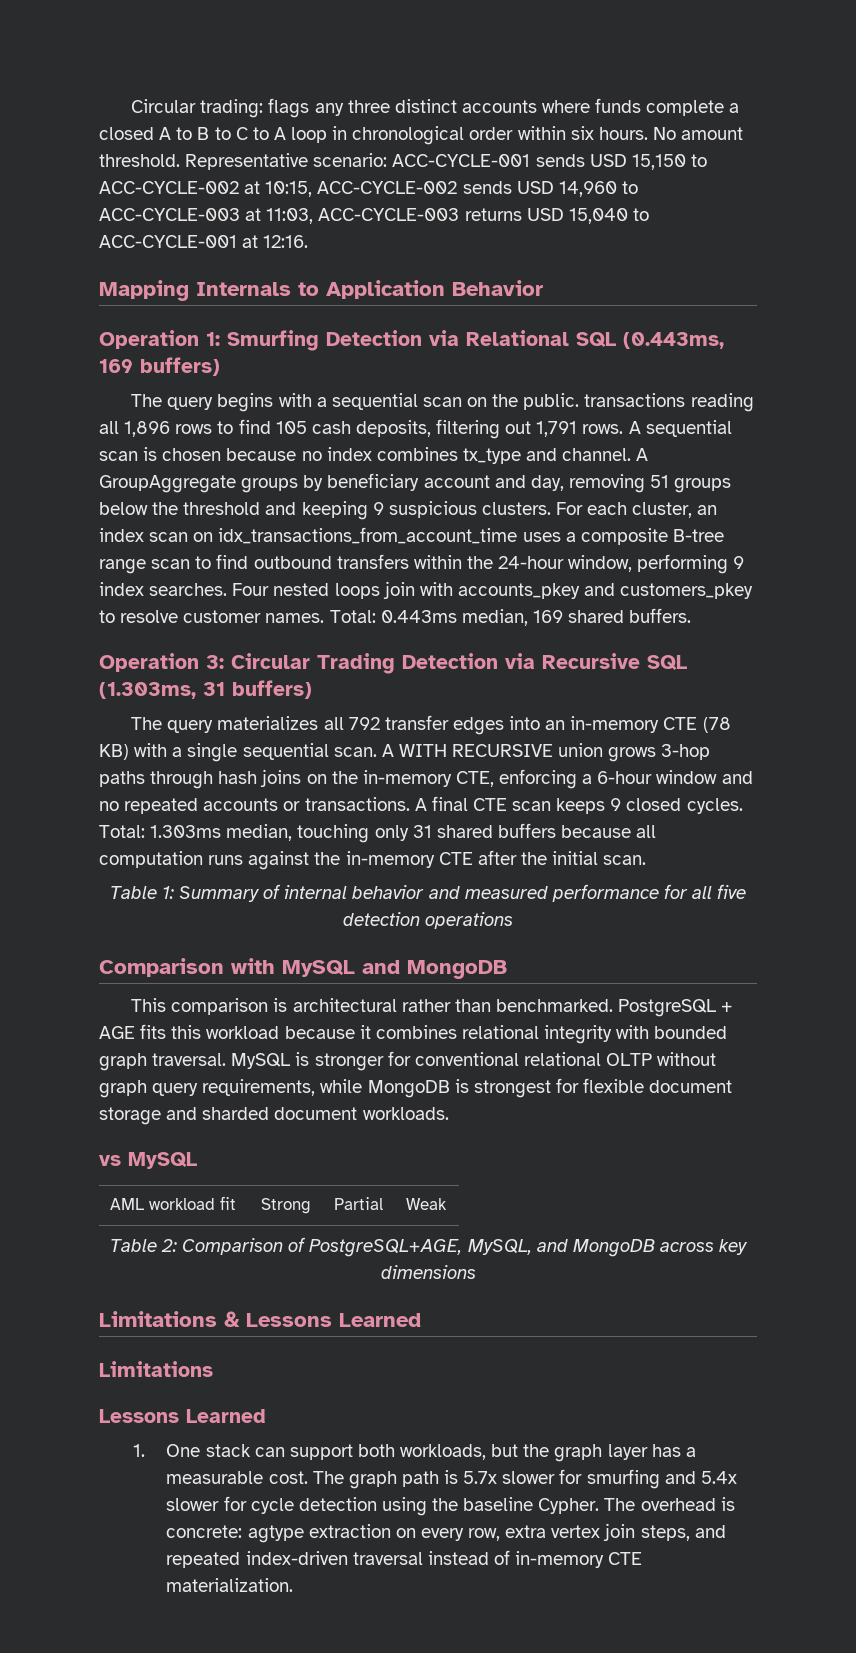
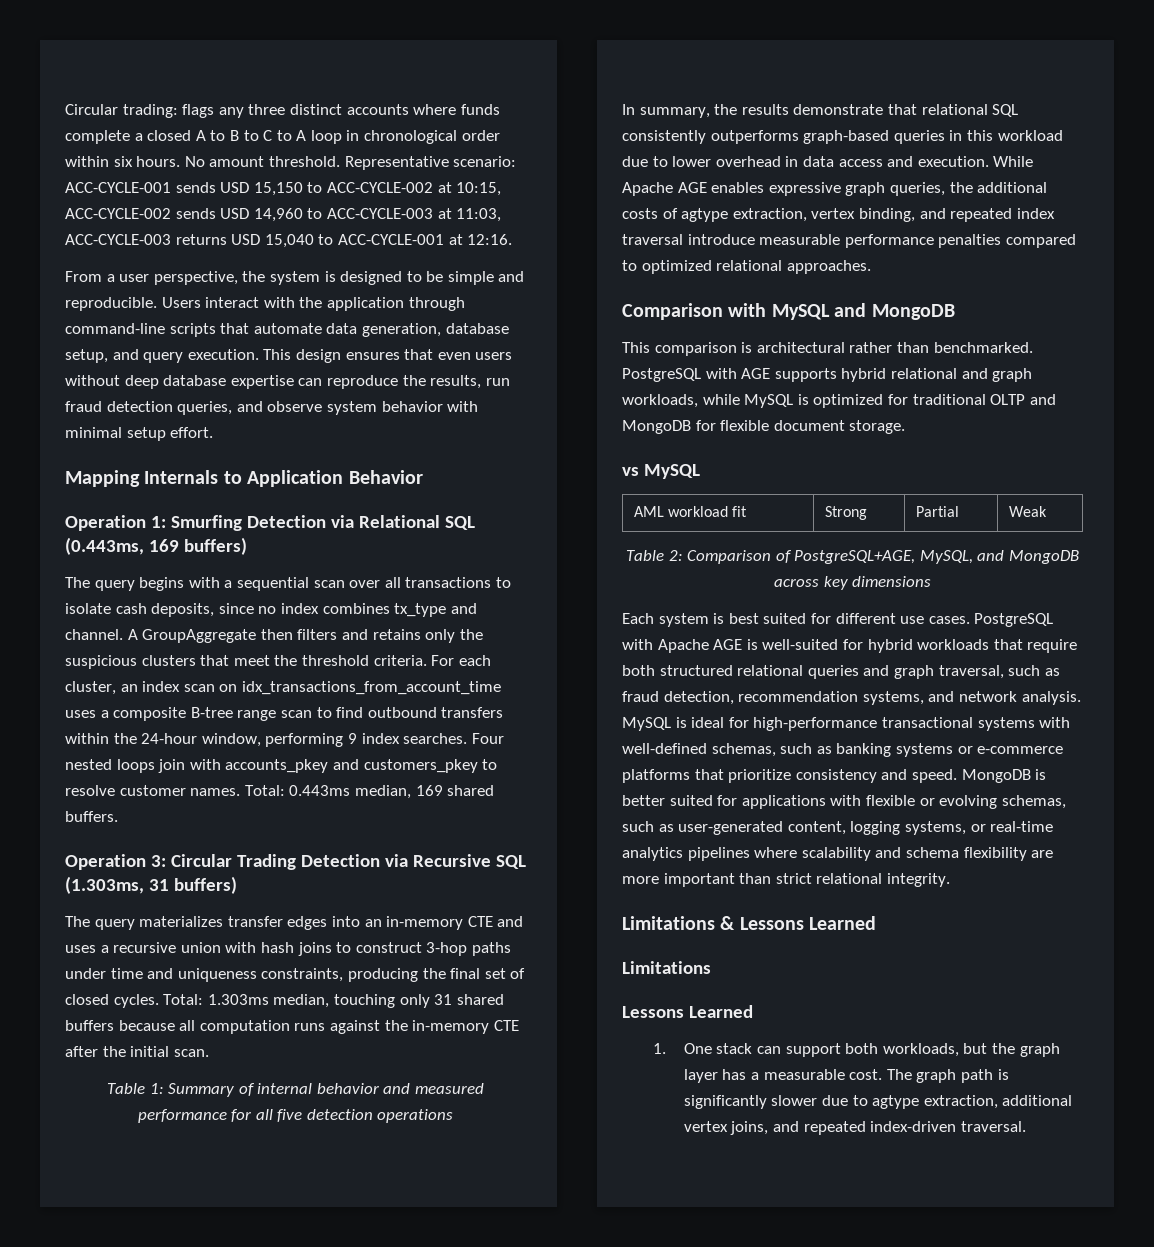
(309, 241) none -> [65,271,525,285] [65,297,465,311] [65,323,509,337] [65,349,513,363] [65,375,510,389] [65,401,479,415] [65,427,214,441] // From a user perspective, the system is designed to be simple and reproducible. Users interact with the application through command-line scripts that automate data generation, database setup, and query execution. This design ensures that even users without deep database expertise can reproduce the results, run fraud detection queries, and observe system behavior with minimal setup effort.
[467,393,754,412] [99,419,732,439] [99,447,297,461] on the public. transactions reading all 1,896 rows to find 105 cash deposits, filtering out 1,791 rows. A sequential scan is chosen because -> [349,577,511,588] [65,603,254,617] over all transactions to isolate cash deposits, since
[241,473,732,493] [99,501,551,520] groups by beneficiary account and day, removing 51 groups below the threshold and keeping 9 suspicious clusters. -> [260,629,483,643] [65,655,427,669] then filters and retains only the suspicious clusters that meet the threshold criteria.
[323,717,380,730] all 792 -> (224, 921) none
[702,717,731,733] [99,743,711,762] [99,769,753,789] [99,796,622,814] (78 KB) with a single sequential scan. A WITH RECURSIVE union grows 3-hop paths through hash joins on the in-memory CTE, enforcing a 6-hour window and no repeated accounts or transactions. A final CTE scan keeps 9 -> [497,916,524,927] [65,942,511,956] [65,968,526,982] and uses a recursive union with hash joins to construct 3-hop paths under time and uniqueness constraints, producing the final set of
(514, 920) none -> [622,104,1019,118] [622,130,1063,144] [622,156,1034,167] [622,182,1048,196] [622,208,1055,222] [622,234,1076,248] [622,260,871,274] // In summary, the results demonstrate that relational SQL consistently outperforms graph-based queries in this workload due to lower overhead in data access and execution. While Apache AGE enables expressive graph queries, the additional costs of agtype extraction, vertex binding, and repeated index traversal introduce measurable performance penalties compared to optimized relational approaches.
[721,1002,733,1012] [99,1024,728,1044] [99,1051,717,1071] [99,1078,733,1098] [99,1107,449,1125] + AGE fits this workload because it combines relational integrity with bounded graph traversal. MySQL is stronger for conventional relational OLTP without graph query requirements, while MongoDB is strongest for flexible document storage and sharded document workloads. -> [705,368,1033,382] [622,394,1056,408] [622,420,906,434] with AGE supports hybrid relational and graph workloads, while MySQL is optimized for traditional OLTP and MongoDB for flexible document storage.
(476, 1272) none -> [622,613,1054,627] [622,639,1078,653] [622,665,1060,679] [622,691,1081,705] [622,717,1071,731] [622,743,1064,757] [622,769,1047,783] [622,795,1066,809] [622,821,1054,835] [622,847,1054,861] [622,873,950,887] // Each system is best suited for different use cases. PostgreSQL with Apache AGE is well-suited for hybrid workloads that require both structured relational queries and graph traversal, such as fraud detection, recommendation systems, and network analysis. MySQL is ideal for high-performance transactional systems with well-defined schemas, such as banking systems or e-commerce platforms that prioritize consistency and speed. MongoDB is better suited for applications with flexible or evolving schemas, such as user-generated content, logging systems, or real-time analytics pipelines where scalability and schema flexibility are more important than strict relational integrity.
[463,1469,737,1489] [166,1496,735,1516] [166,1523,726,1543] [166,1550,643,1568] [166,1578,294,1592] 5.7x slower for smurfing and 5.4x slower for cycle detection using the baseline Cypher. The overhead is concrete: agtype extraction on every row, extra vertex join steps, and repeated index-driven traversal instead of in-memory CTE materialization. -> [683,1095,1073,1109] [683,1121,1026,1135] significantly slower due to agtype extraction, additional vertex joins, and repeated index-driven traversal.

